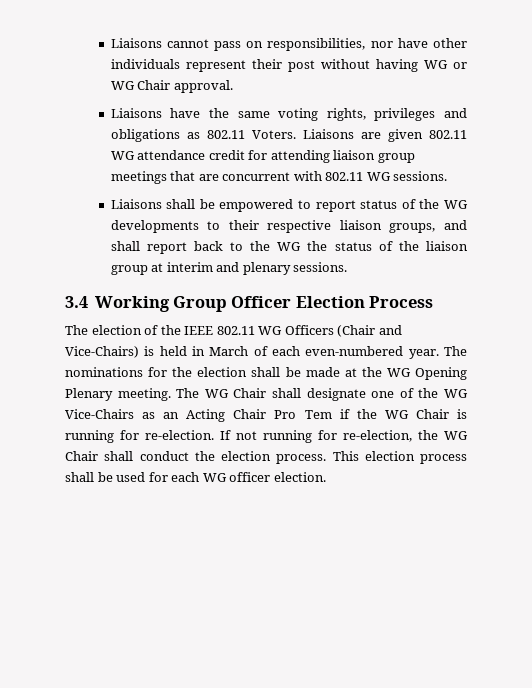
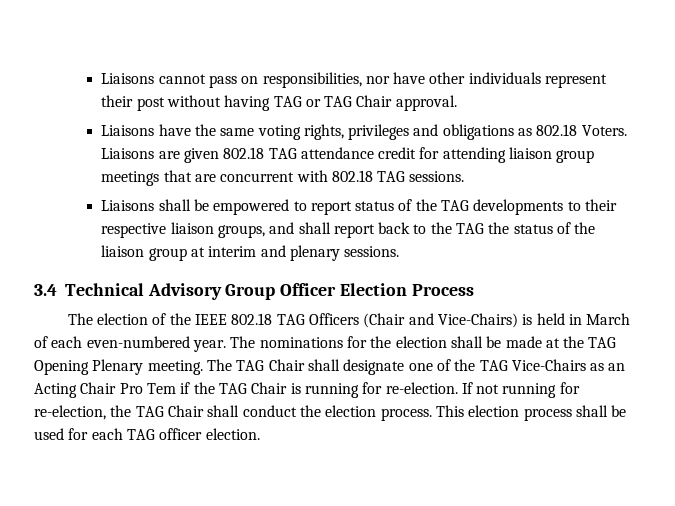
[423,60,467,69] [110,81,135,90] WG or WG -> [273,96,353,107] TAG or TAG
[206,130,245,139] 802.11 -> [536,124,578,136] 802.18
[428,130,467,139] [110,151,135,160] 802.11 WG -> [223,147,297,159] 802.18 TAG
[325,172,391,181] 802.11 WG -> [331,170,406,182] 802.18 TAG
[443,200,468,209] WG -> [441,200,470,211] TAG
[277,242,302,251] WG -> [456,223,485,234] TAG
[94,296,170,312] Working -> [65,283,222,300] Technical Advisory
[216,326,283,335] 802.11 WG -> [231,313,305,325] 802.18 TAG
[386,368,411,377] WG -> [588,337,617,348] TAG
[204,389,229,398] WG -> [236,360,265,371] TAG
[444,389,469,398] WG -> [479,360,508,371] TAG
[384,410,409,419] WG -> [218,383,247,394] TAG
[444,431,468,440] WG -> [135,406,164,417] TAG
[202,473,227,482] WG -> [126,429,155,440] TAG

